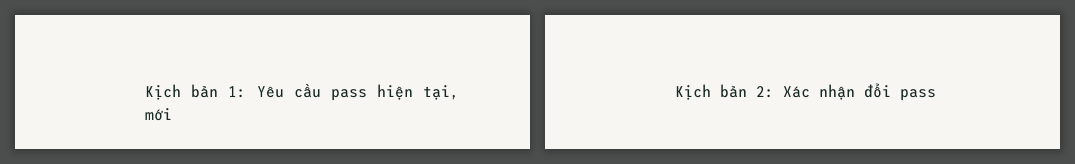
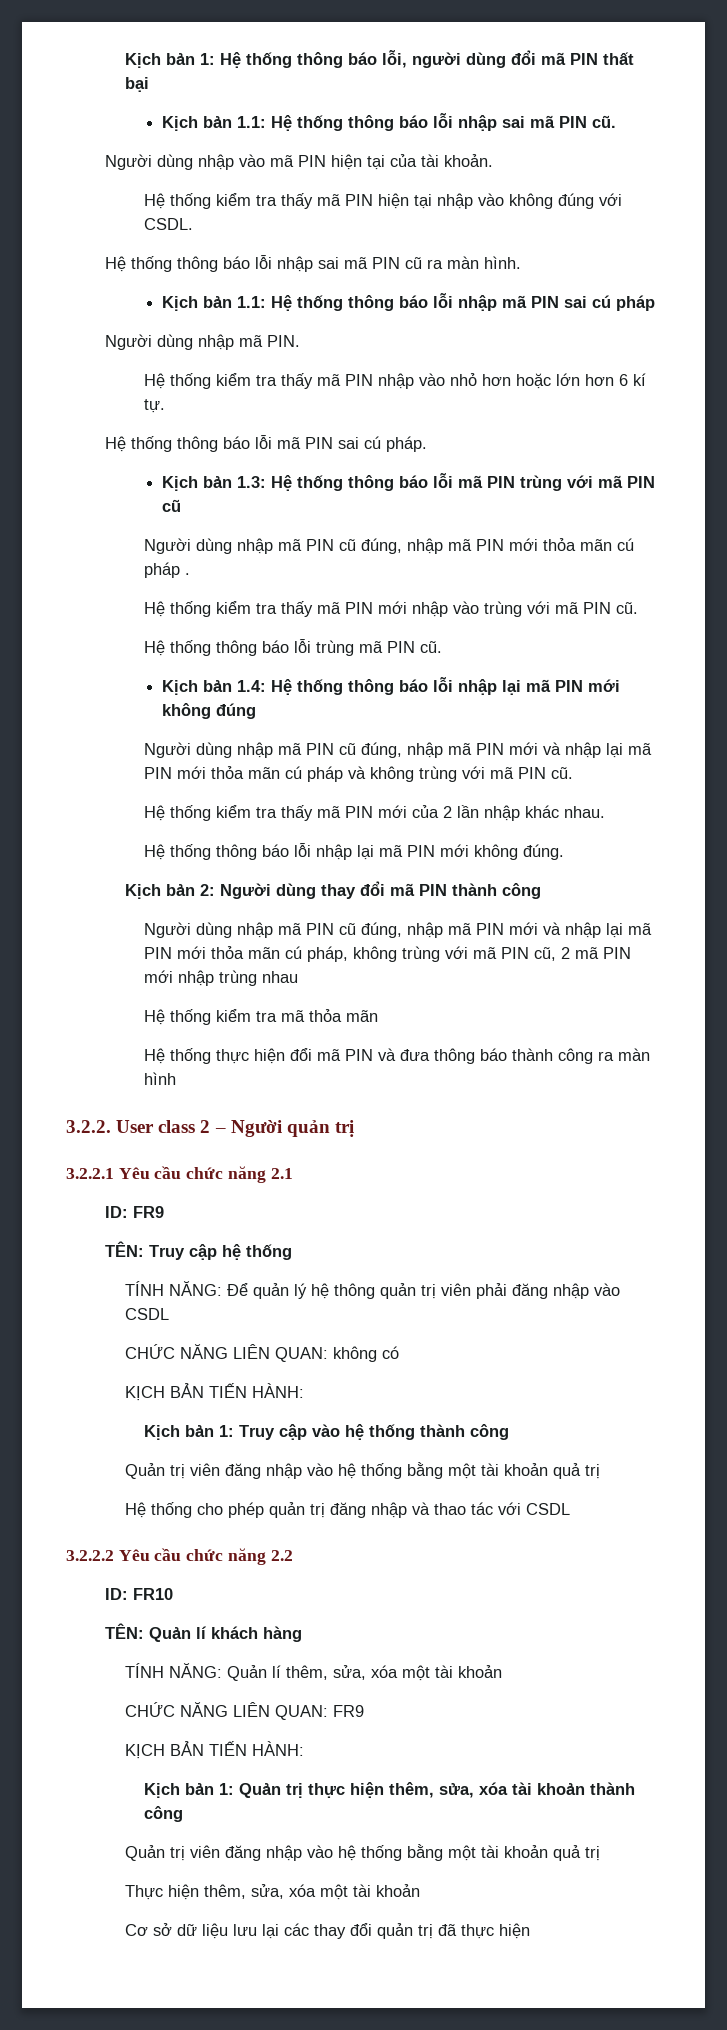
[145,83,460,101] [145,108,173,121] [675,83,937,101] Kịch bản 1: Yêu cầu pass hiện tại, mới // Kịch bản 2: Xác nhận đổi pass -> [124,50,634,68] [124,77,149,92] [162,113,617,131] [104,154,493,170] [143,193,622,209] [143,218,193,230] [104,255,521,272] [162,293,656,311] [104,334,300,350] [143,373,646,389] [143,399,165,413] [104,435,427,452] [162,473,656,491] [162,499,182,512] [143,538,634,554] [143,562,190,578] [143,601,638,617] [143,639,442,656] [162,677,621,695] [162,703,257,719] [143,742,652,758] [143,766,573,782] [143,805,605,821] [143,843,564,860] [124,881,541,899] [143,922,652,938] [143,946,631,962] [143,970,298,986] [143,1009,378,1025] [143,1048,650,1064] [143,1072,176,1085] [66,1120,354,1137] [66,1166,293,1183] [104,1206,164,1218] [104,1241,292,1260] [124,1281,620,1299] [124,1308,169,1320] [124,1344,399,1362] [124,1383,304,1401] [143,1424,509,1440] [124,1462,600,1479] [124,1502,570,1518] [66,1548,293,1565] [104,1588,173,1600] [104,1623,302,1642] [124,1663,502,1681] [124,1702,364,1720] [124,1741,304,1759] [143,1782,635,1798] [143,1806,183,1822] [124,1844,600,1861] [124,1884,420,1900] [124,1923,530,1939] Kịch bản 1: Hệ thống thông báo lỗi, người dùng đổi mã PIN thất bại // Kịch bản 1.1: Hệ thống thông báo lỗi nhập sai mã PIN cũ. // Người dùng nhập vào mã PIN hiện tại của tài khoản. // Hệ thống kiểm tra thấy mã PIN hiện tại nhập vào không đúng với CSDL. // Hệ thống thông báo lỗi nhập sai mã PIN cũ ra màn hình. // Kịch bản 1.1: Hệ thống thông báo lỗi nhập mã PIN sai cú pháp // Người dùng nhập mã PIN. // Hệ thống kiểm tra thấy mã PIN nhập vào nhỏ hơn hoặc lớn hơn 6 kí tự. // Hệ thống thông báo lỗi mã PIN sai cú pháp. // Kịch bản 1.3: Hệ thống thông báo lỗi mã PIN trùng với mã PIN cũ // Người dùng nhập mã PIN cũ đúng, nhập mã PIN mới thỏa mãn cú pháp . // Hệ thống kiểm tra thấy mã PIN mới nhập vào trùng với mã PIN cũ. // Hệ thống thông báo lỗi trùng mã PIN cũ. // Kịch bản 1.4: Hệ thống thông báo lỗi nhập lại mã PIN mới không đúng // Người dùng nhập mã PIN cũ đúng, nhập mã PIN mới và nhập lại mã PIN mới thỏa mãn cú pháp và không trùng với mã PIN cũ. // Hệ thống kiểm tra thấy mã PIN mới của 2 lần nhập khác nhau. // Hệ thống thông báo lỗi nhập lại mã PIN mới không đúng. // Kịch bản 2: Người dùng thay đổi mã PIN thành công // Người dùng nhập mã PIN cũ đúng, nhập mã PIN mới và nhập lại mã PIN mới thỏa mãn cú pháp, không trùng với mã PIN cũ, 2 mã PIN mới nhập trùng nhau // Hệ thống kiểm tra mã thỏa mãn // Hệ thống thực hiện đổi mã PIN và đưa thông báo thành công ra màn hình // 3.2.2. User class 2 – Người quản trị // 3.2.2.1 Yêu cầu chức năng 2.1 // ID: FR9 // TÊN: Truy cập hệ thống // TÍNH NĂNG: Để quản lý hệ thông quản trị viên phải đăng nhập vào CSDL // CHỨC NĂNG LIÊN QUAN: không có // KỊCH BẢN TIẾN HÀNH: // Kịch bản 1: Truy cập vào hệ thống thành công // Quản trị viên đăng nhập vào hệ thống bằng một tài khoản quả trị // Hệ thống cho phép quản trị đăng nhập và thao tác với CSDL // 3.2.2.2 Yêu cầu chức năng 2.2 // ID: FR10 // TÊN: Quản lí khách hàng // TÍNH NĂNG: Quản lí thêm, sửa, xóa một tài khoản // CHỨC NĂNG LIÊN QUAN: FR9 // KỊCH BẢN TIẾN HÀNH: // Kịch bản 1: Quản trị thực hiện thêm, sửa, xóa tài khoản thành công // Quản trị viên đăng nhập vào hệ thống bằng một tài khoản quả trị // Thực hiện thêm, sửa, xóa một tài khoản // Cơ sở dữ liệu lưu lại các thay đổi quản trị đã thực hiện

